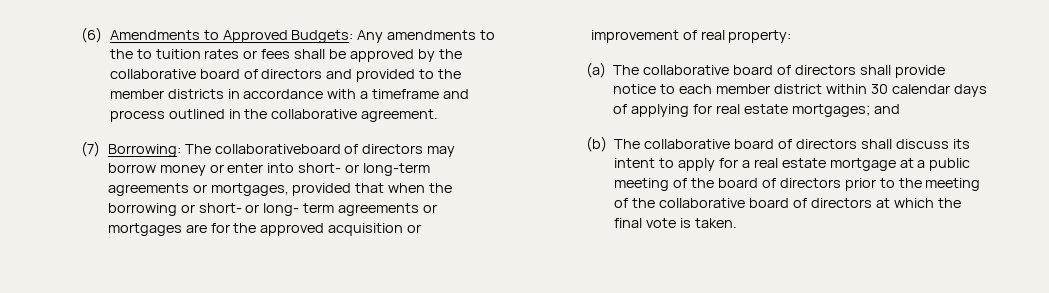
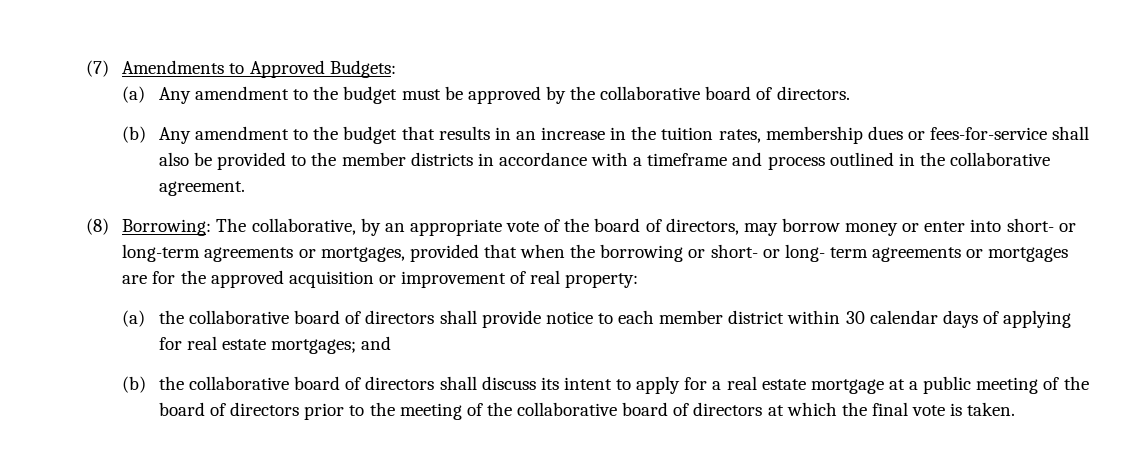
[81,27,103,43] (6) -> [85,60,109,77] (7)
[357,30,496,43] [109,49,326,59] Any amendments to the to tuition rates or fees shall -> [122,86,441,104] // (a) Any amendment to the budget must
[261,69,353,79] directors and -> [776,86,850,100] [122,126,1090,144] [158,152,212,166] directors. // (b) Any amendment to the budget that results in an increase in the tuition rates, membership dues or fees-for-service shall also be
[81,141,101,157] (7) -> [85,218,109,235] (8)
[214,144,424,154] collaborativeboard of directors -> [251,218,739,236] collaborative, by an appropriate vote of the board of directors,
[613,65,640,75] The -> [158,310,184,324] the
[614,139,641,149] The -> [158,376,184,390] the

